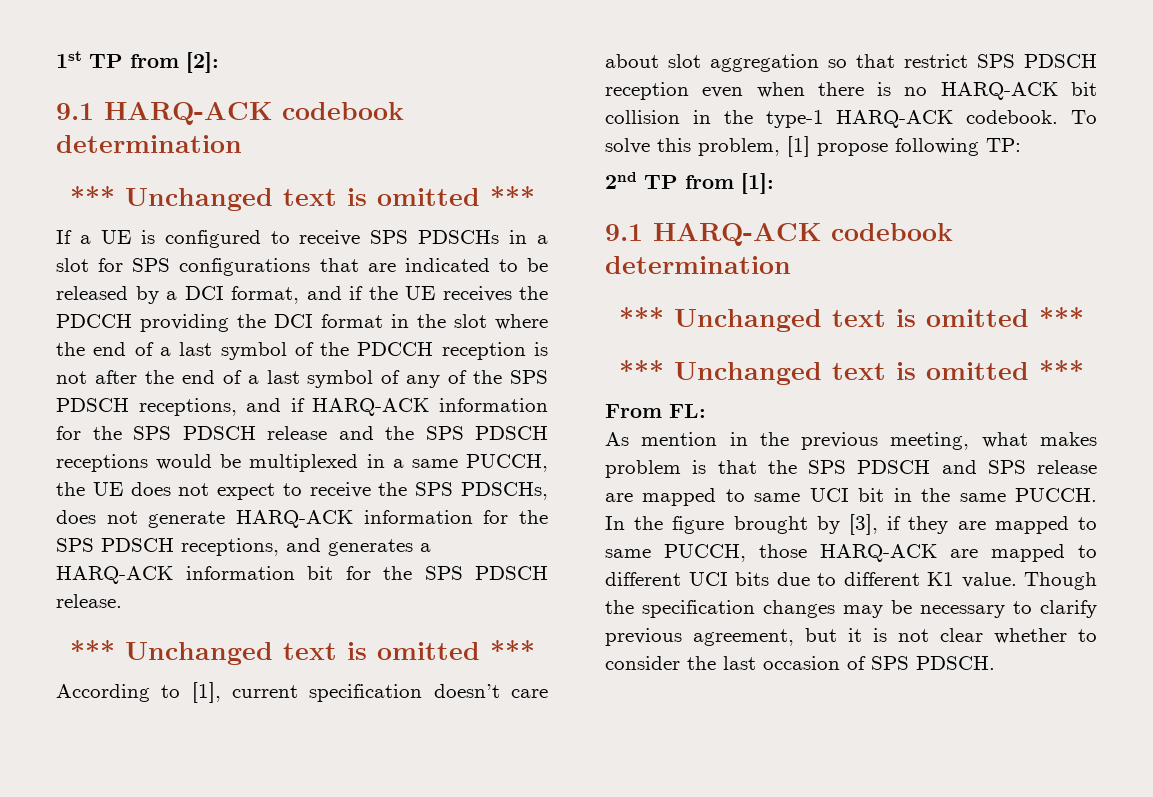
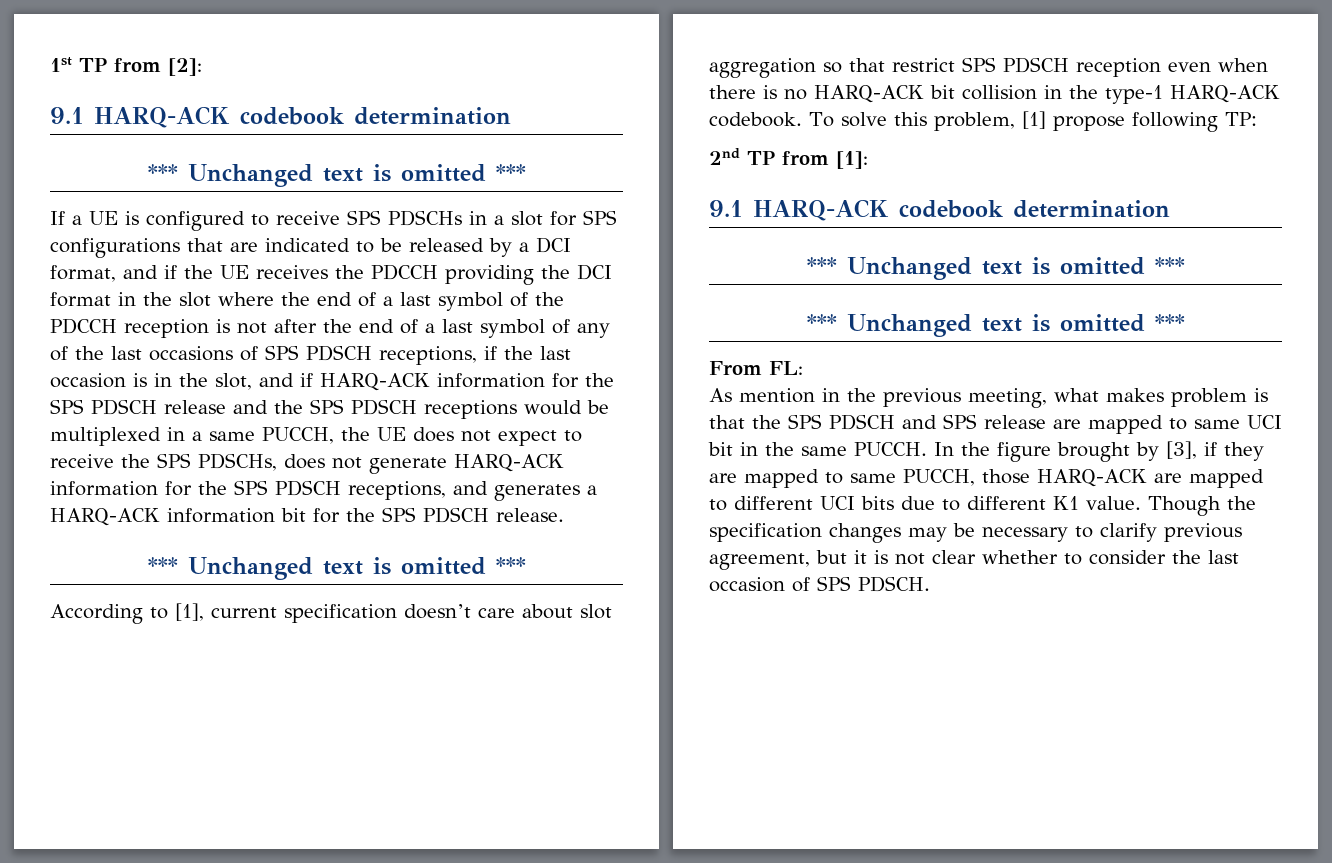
[510,370,548,384] [56,398,237,416] SPS PDSCH receptions, -> [111,345,571,365] [50,373,252,390] last occasions of SPS PDSCH receptions, if the last occasion is in the slot,

